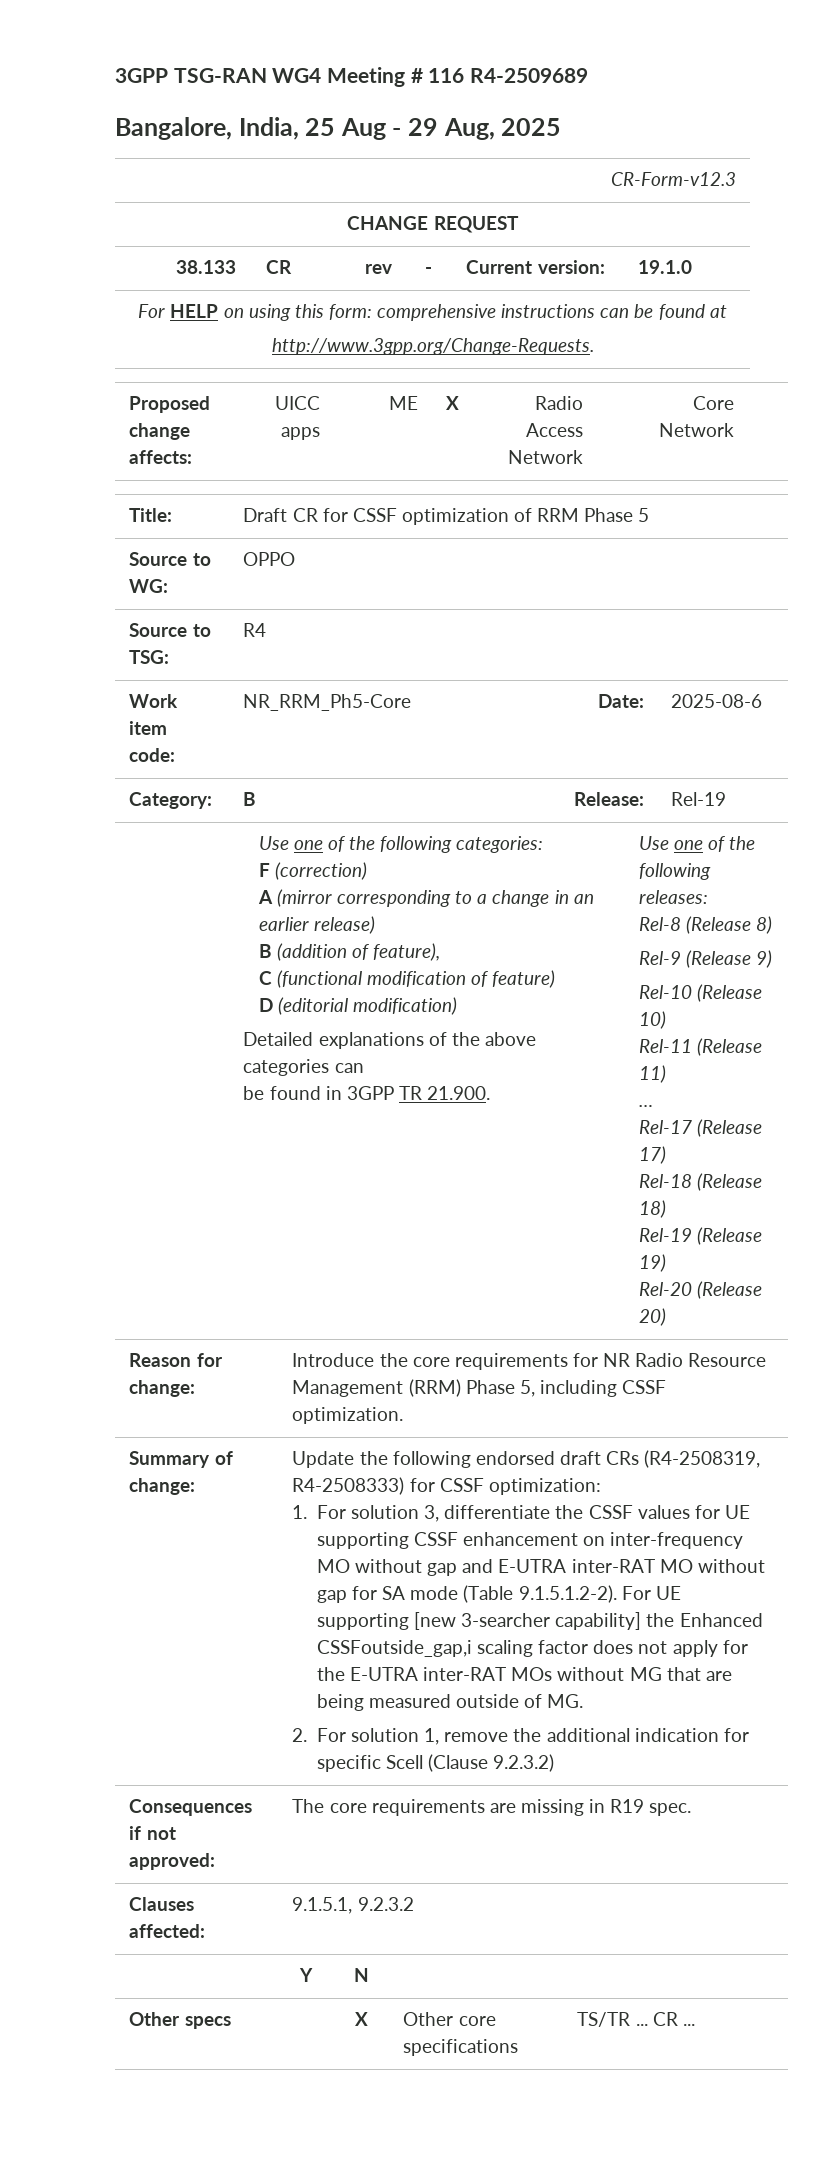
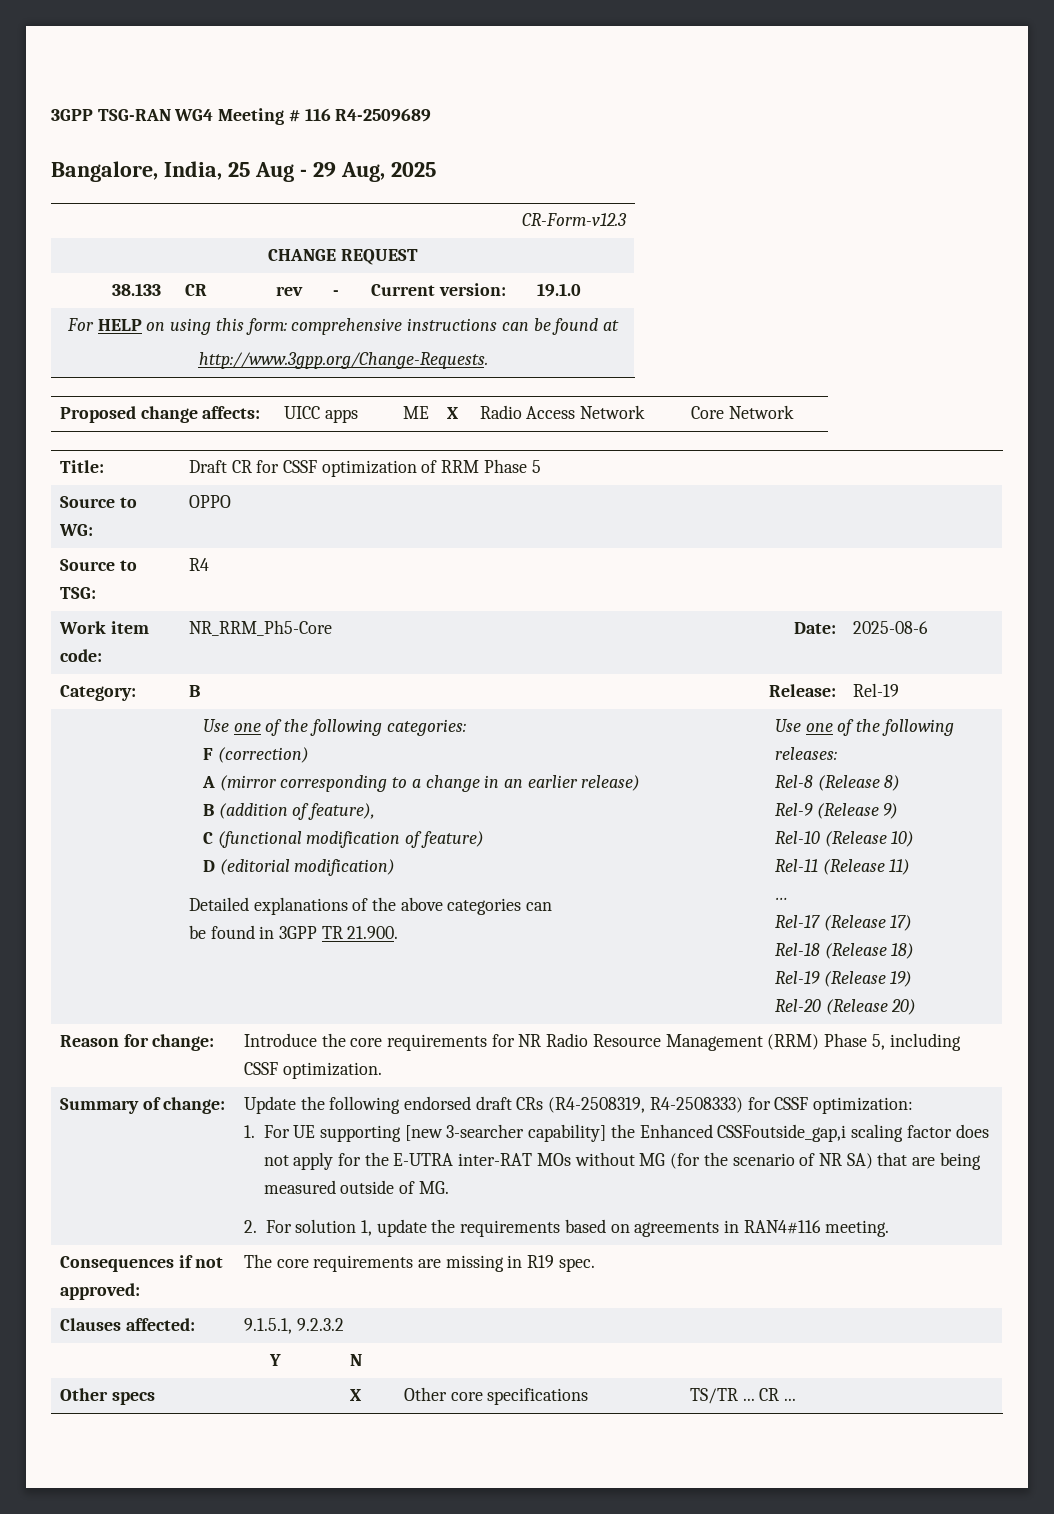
[351,1505,750,1522] [316,1532,744,1549] [316,1559,765,1576] [316,1585,651,1603] solution 3, differentiate the CSSF values for UE supporting CSSF enhancement on inter-frequency MO without gap and E-UTRA inter-RAT MO without gap for SA mode (Table 9.1.5.1.2-2). For -> (290, 1131) none
(662, 1674) none -> [670,1152,873,1169] (for the scenario of NR SA)
[444,1728,749,1742] [316,1754,555,1772] remove the additional indication for specific Scell (Clause 9.2.3.2) -> [376,1219,889,1237] update the requirements based on agreements in RAN4#116 meeting.

